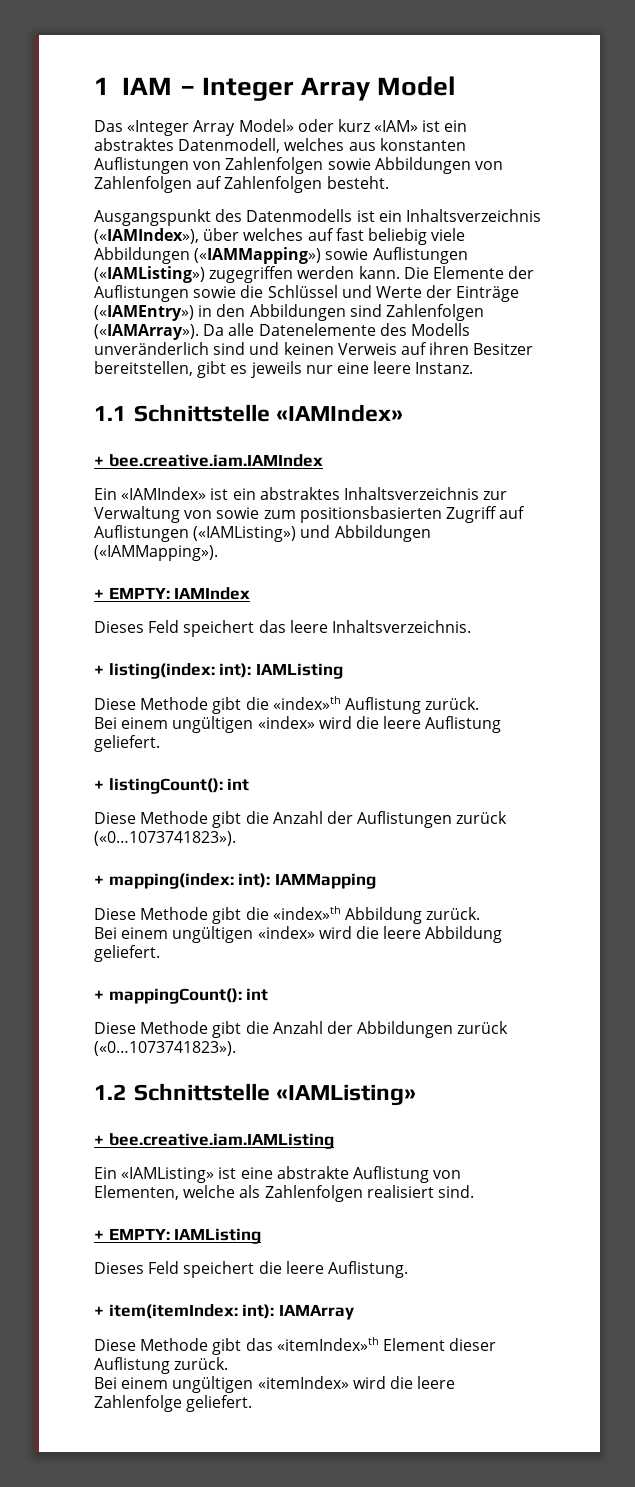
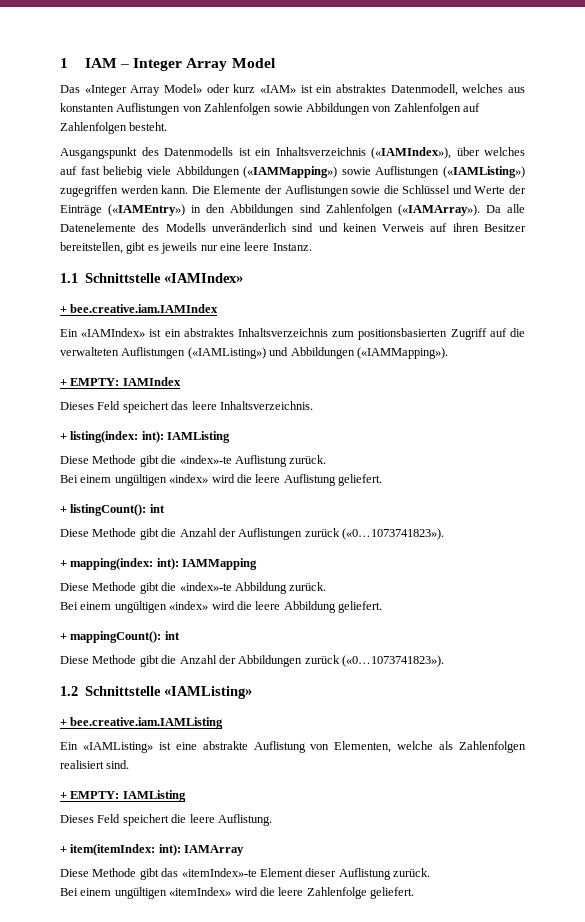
[483,491,508,500] [94,506,260,523] zur Verwaltung von sowie -> (328, 332) none
(526, 512) none -> [509,328,525,337] [60,347,119,356] die verwalteten
[272,696,341,710] «index»th -> [179,455,232,464] «index»-te
[272,906,341,920] «index»th -> [179,582,232,591] «index»-te
[276,1337,379,1351] «itemIndex»th -> [181,868,257,877] «itemIndex»-te

